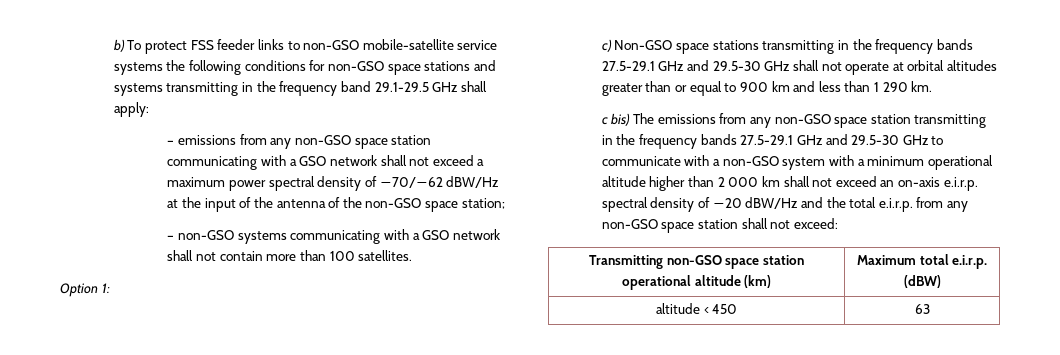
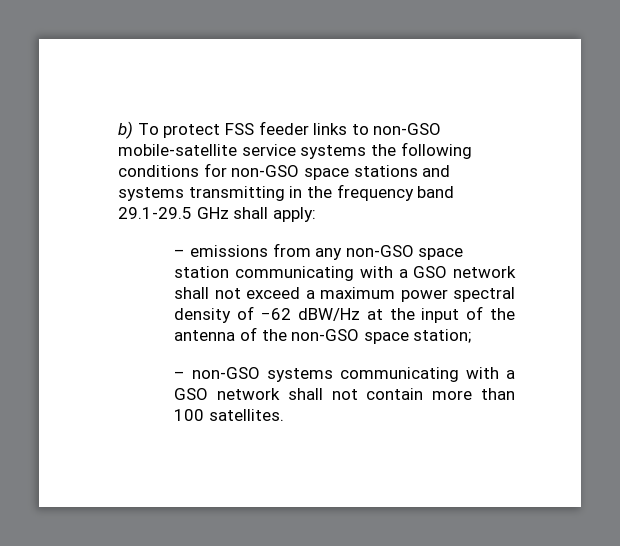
[379,177,443,188] −70/−62 -> [261,308,292,320] −62
[60,283,110,297] [601,39,973,54] [601,60,998,75] [601,81,933,96] [601,113,987,128] [601,134,944,149] [601,155,993,170] [601,176,978,191] [601,197,969,212] [601,218,838,233] [589,255,804,269] [621,275,772,290] [856,254,988,269] [903,275,941,288] [655,303,738,314] [914,304,930,314] // Option 1: // c) Non-GSO space stations transmitting in the frequency bands 27.5-29.1 GHz and 29.5-30 GHz shall not operate at orbital altitudes greater than or equal to 900 km and less than 1 290 km. // c bis) The emissions from any non-GSO space station transmitting in the frequency bands 27.5-29.1 GHz and 29.5-30 GHz to communicate with a non-GSO system with a minimum operational altitude higher than 2 000 km shall not exceed an on-axis e.i.r.p. spectral density of −20 dBW/Hz and the total e.i.r.p. from any non-GSO space station shall not exceed: // Transmitting non-GSO space station operational altitude (km) | Maximum total e.i.r.p. (dBW) // altitude < 450 | 63 -> (284, 415) none

